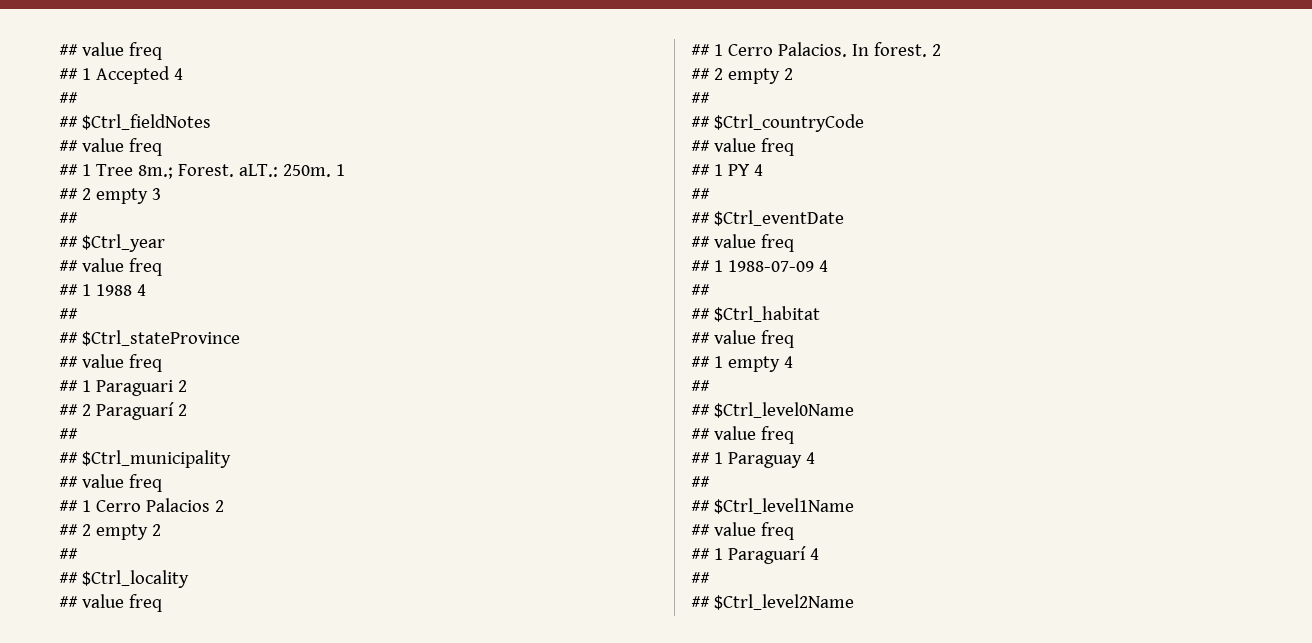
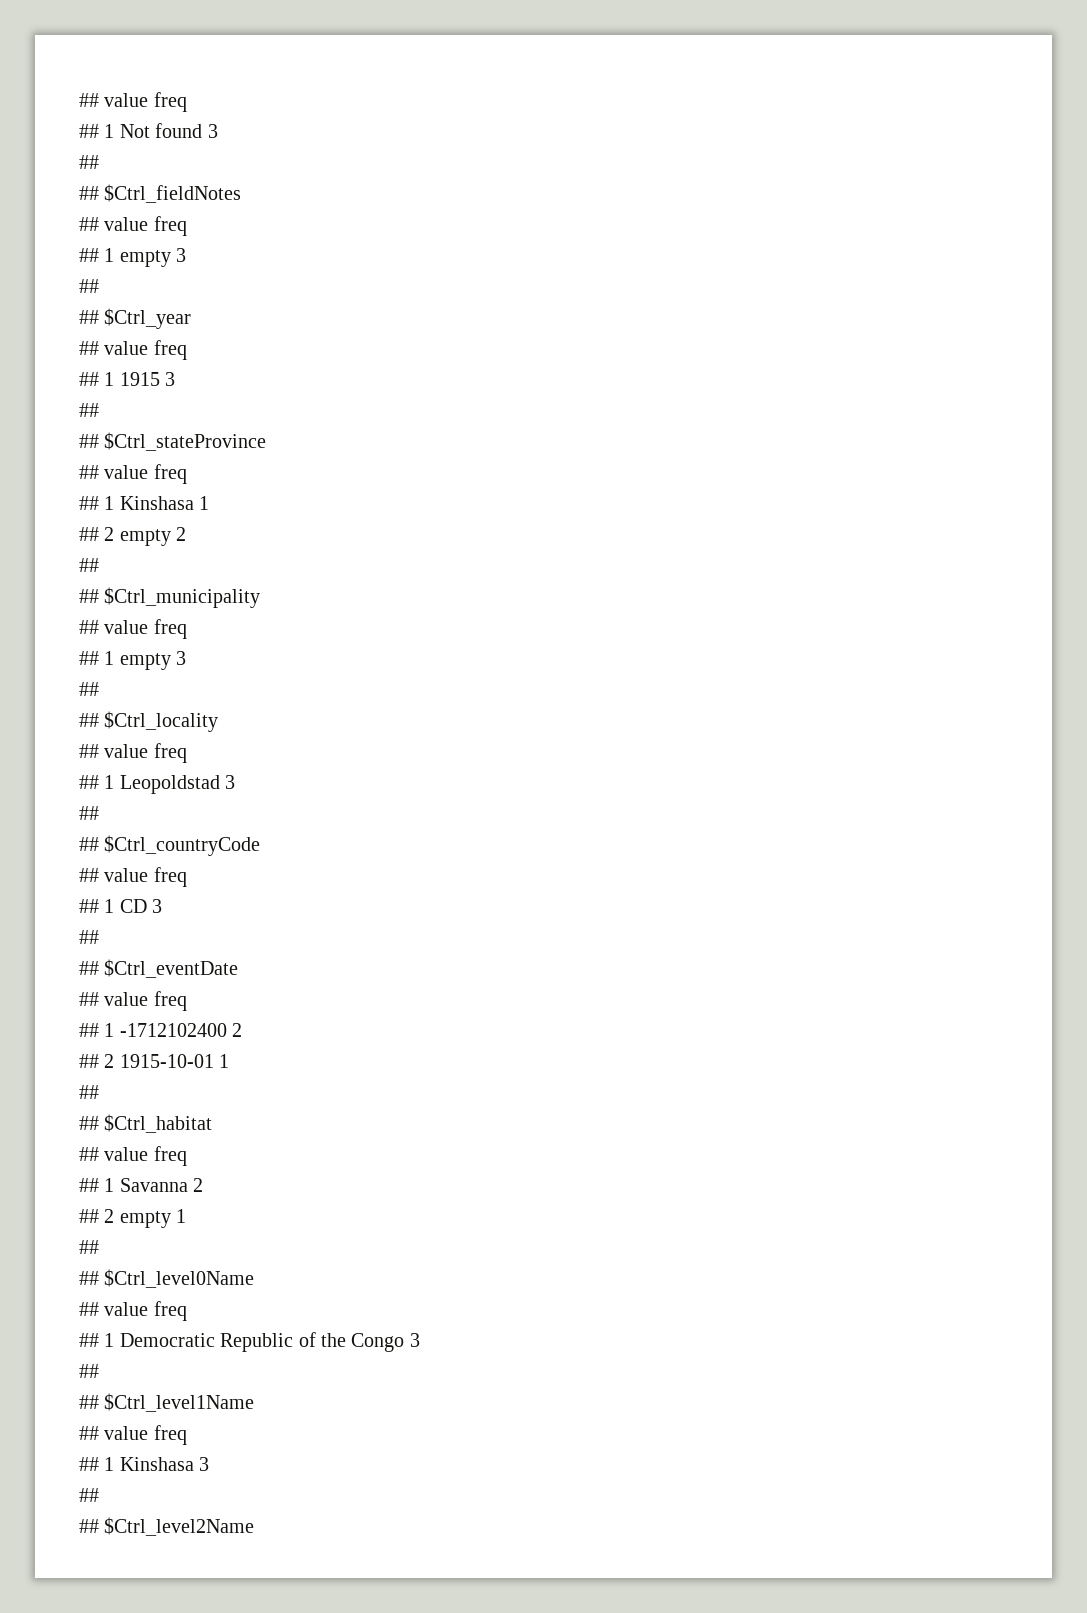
[59,42,162,60] [59,66,183,84] ## value freq // ## 1 Accepted 4 -> [79,92,187,112] [79,123,218,138] ## value freq // ## 1 Not found 3
[95,164,345,179] [59,188,91,200] Tree 8m.; Forest. aLT.: 250m. 1 // ## 2 -> (115, 255) none
[95,284,146,296] 1988 4 -> [119,372,176,386] 1915 3
[95,380,187,396] [59,402,174,420] Paraguari 2 // ## 2 Paraguarí -> [119,496,210,510] [79,527,171,546] Kinshasa 1 // ## 2 empty
[95,498,224,512] [59,524,161,540] Cerro Palacios 2 // ## 2 empty 2 -> [119,651,187,670] empty 3
[727,42,941,57] [691,68,793,84] Cerro Palacios. In forest. 2 // ## 2 empty 2 -> [119,775,236,794] Leopoldstad 3
[727,164,763,176] PY 4 -> [119,899,163,913] CD 3
[727,260,828,272] 1988-07-09 4 -> [119,1023,243,1037] [79,1054,230,1068] -1712102400 2 // ## 2 1915-10-01 1
[727,356,793,372] empty 4 -> [119,1178,204,1192] [79,1209,187,1228] Savanna 2 // ## 2 empty 1
[727,452,815,468] Paraguay 4 -> [119,1332,420,1352] Democratic Republic of the Congo 3
[727,546,819,564] Paraguarí 4 -> [119,1457,210,1471] Kinshasa 3

